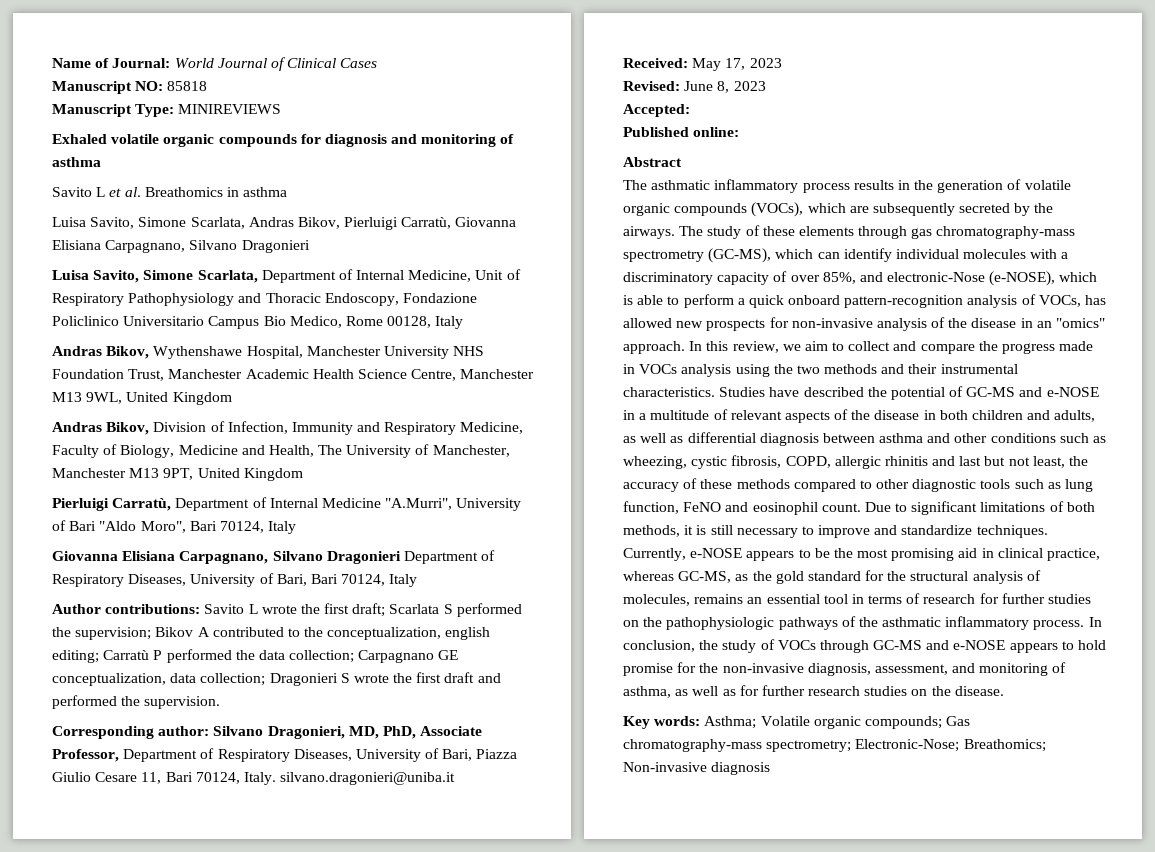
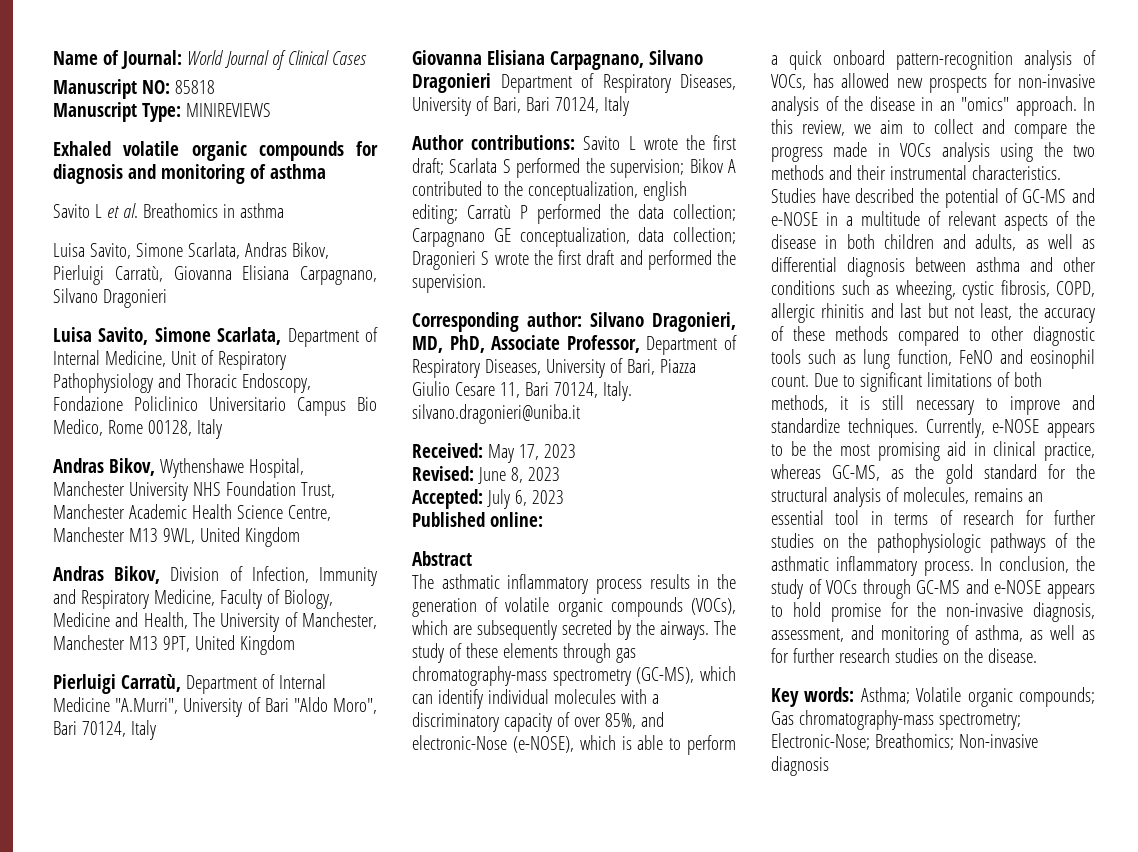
(690, 110) none -> [486,489,564,509] July 6, 2023

